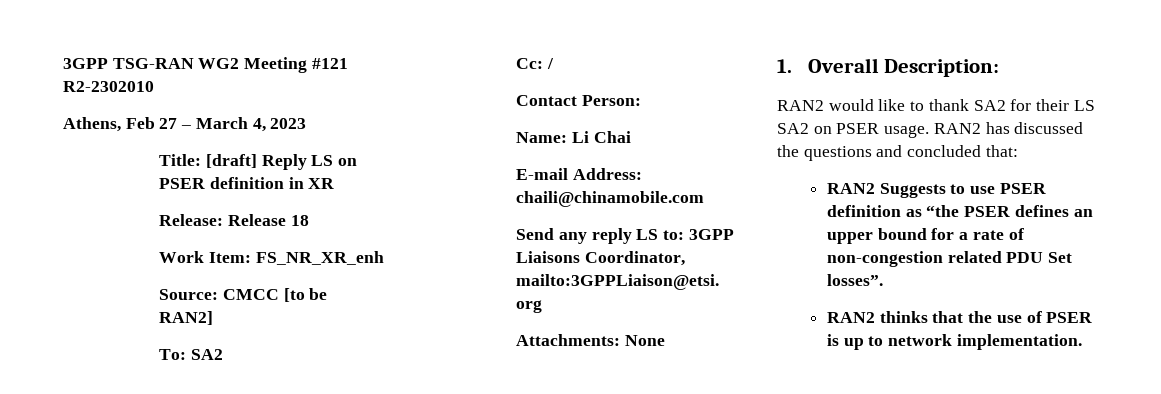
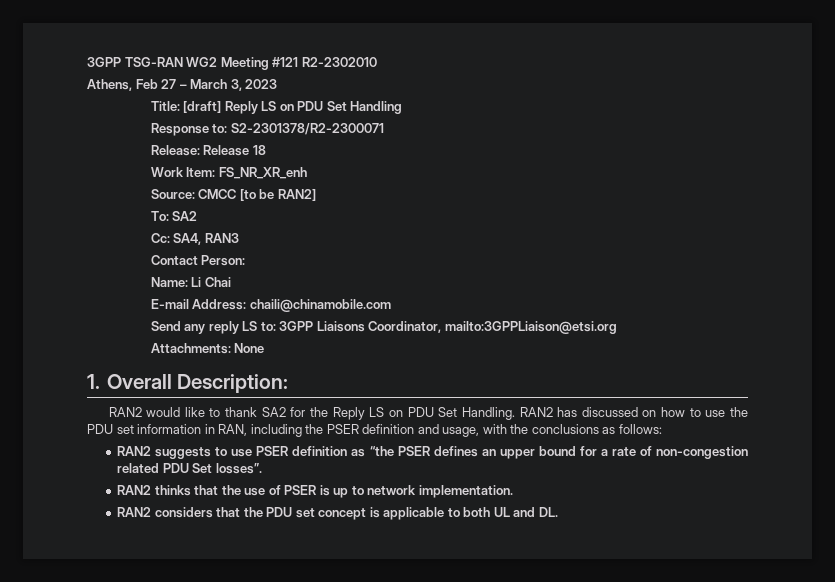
[252,118,266,132] 4, -> [230,79,242,91] 3,
[159,177,335,189] PSER definition in XR -> [297,101,403,114] [150,123,384,136] PDU Set Handling // Response to: S2-2301378/R2-2300071
[547,58,555,69] / -> [173,233,239,245] SA4, RAN3
[1036,99,1095,111] [777,122,1084,138] [777,145,1018,161] [826,183,946,198] their LS SA2 on PSER usage. RAN2 has discussed the questions and concluded that: // RAN2 Suggests -> [310,407,748,420] [87,424,662,437] [117,446,212,459] the Reply LS on PDU Set Handling. RAN2 has discussed on how to use the PDU set information in RAN, including the PSER definition and usage, with the conclusions as follows: // RAN2 suggests
(1082, 342) none -> [117,507,558,520] // RAN2 considers that the PDU set concept is applicable to both UL and DL.

